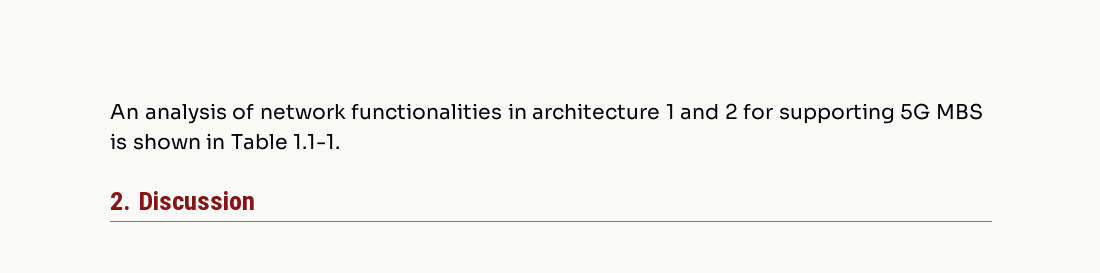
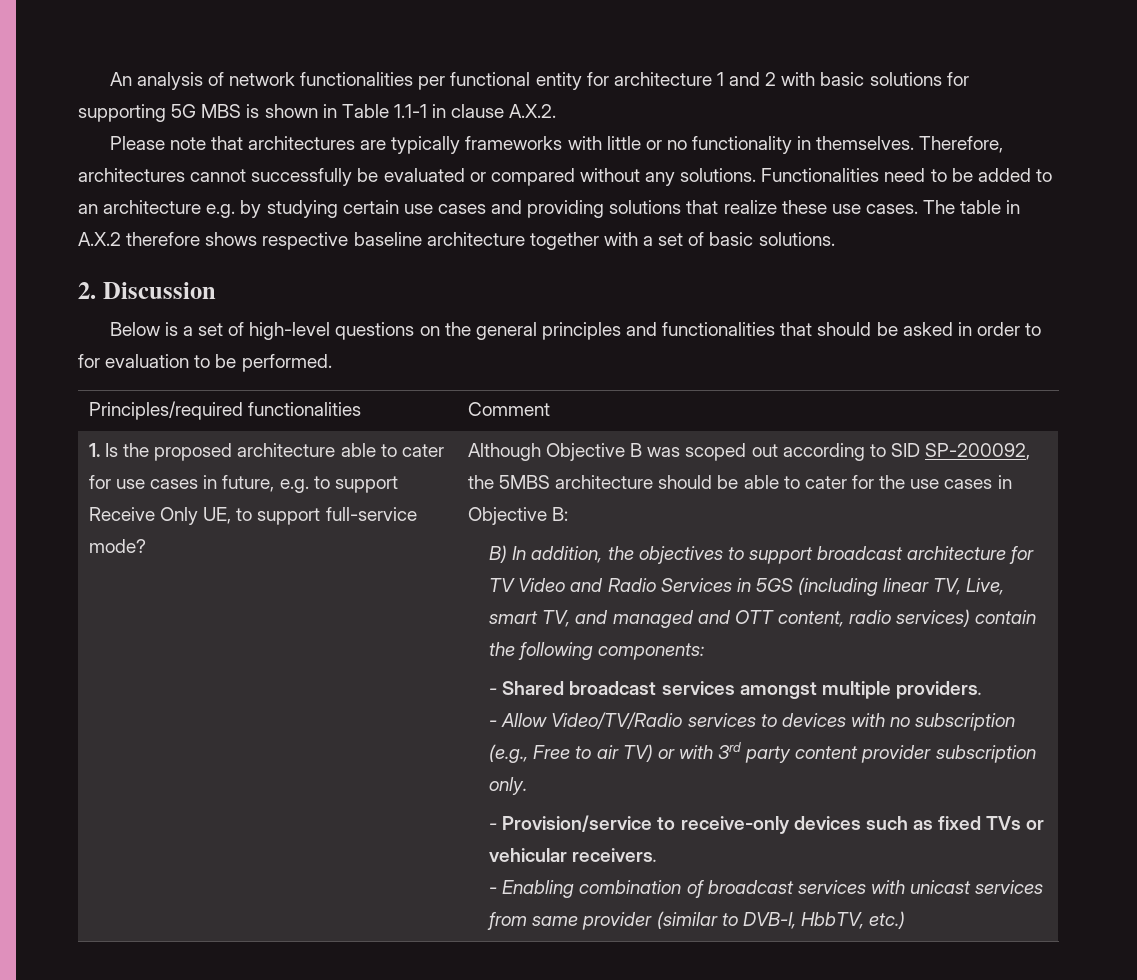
[507,103,527,119] in -> [418,72,609,90] per functional entity for
(738, 111) none -> [781,72,942,86] with basic solutions
[293,134,341,149] [110,191,256,210] 1.1-1. // 2. Discussion -> [393,104,557,118] [109,136,1004,154] [78,168,1052,186] [78,200,1021,218] [78,232,835,250] [78,282,216,299] [109,322,1042,340] [78,354,332,372] [88,401,362,420] [467,402,550,416] [88,443,444,461] [88,475,398,493] [88,507,417,525] [88,539,146,553] [467,443,1031,461] [467,475,1012,489] [467,507,569,525] [489,545,1035,564] [489,577,1005,596] [489,609,1037,628] [489,642,705,660] [489,681,982,699] [489,712,1016,731] [489,742,1036,763] [489,777,528,795] [489,815,1045,834] [489,848,658,862] [489,880,1044,898] [487,911,906,930] 1.1-1 in clause A.X.2. // Please note that architectures are typically frameworks with little or no functionality in themselves. Therefore, architectures cannot successfully be evaluated or compared without any solutions. Functionalities need to be added to an architecture e.g. by studying certain use cases and providing solutions that realize these use cases. The table in A.X.2 therefore shows respective baseline architecture together with a set of basic solutions. // 2. Discussion // Below is a set of high-level questions on the general principles and functionalities that should be asked in order to for evaluation to be performed. // Principles/required functionalities | Comment // 1. Is the proposed architecture able to cater for use cases in future, e.g. to support Receive Only UE, to support full-service mode? | Although Objective B was scoped out according to SID SP-200092, the 5MBS architecture should be able to cater for the use cases in Objective B: // B) In addition, the objectives to support broadcast architecture for TV Video and Radio Services in 5GS (including linear TV, Live, smart TV, and managed and OTT content, radio services) contain the following components: // - Shared broadcast services amongst multiple providers. // - Allow Video/TV/Radio services to devices with no subscription (e.g., Free to air TV) or with 3rd party content provider subscription only. // - Provision/service to receive-only devices such as fixed TVs or vehicular receivers. // - Enabling combination of broadcast services with unicast services from same provider (similar to DVB-I, HbbTV, etc.)

